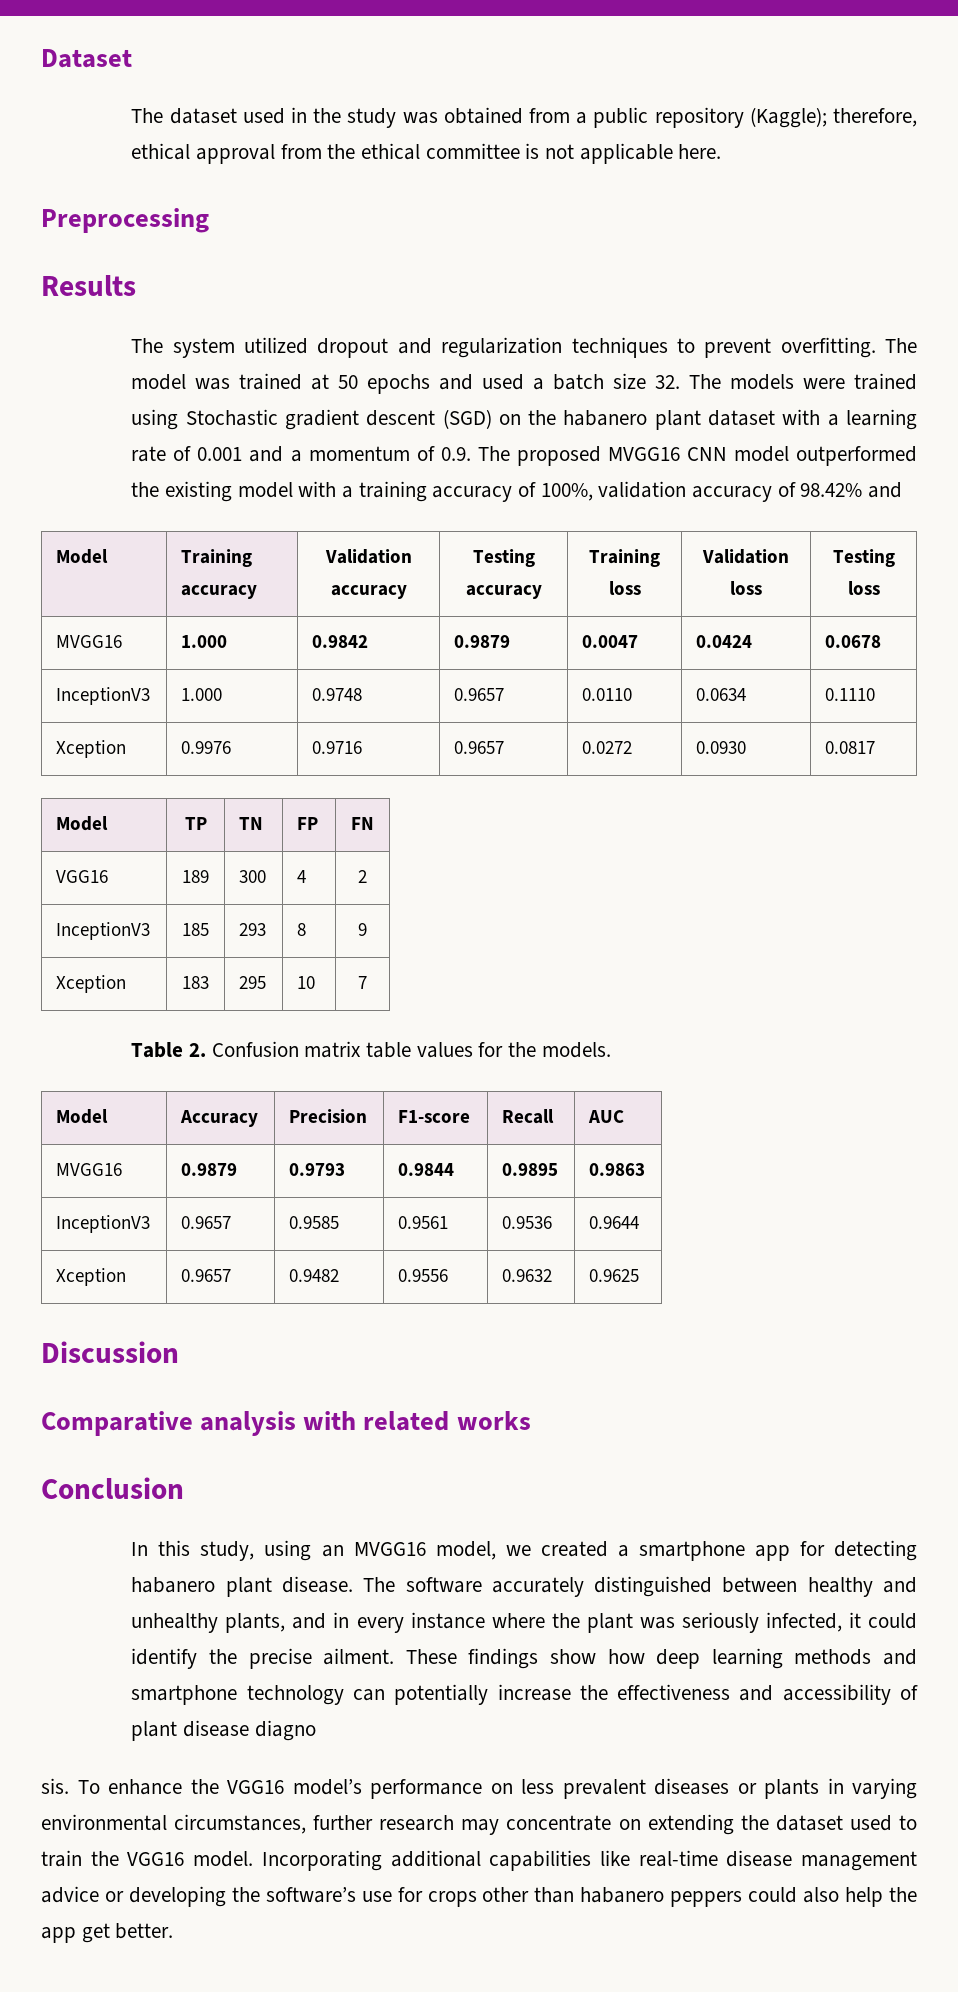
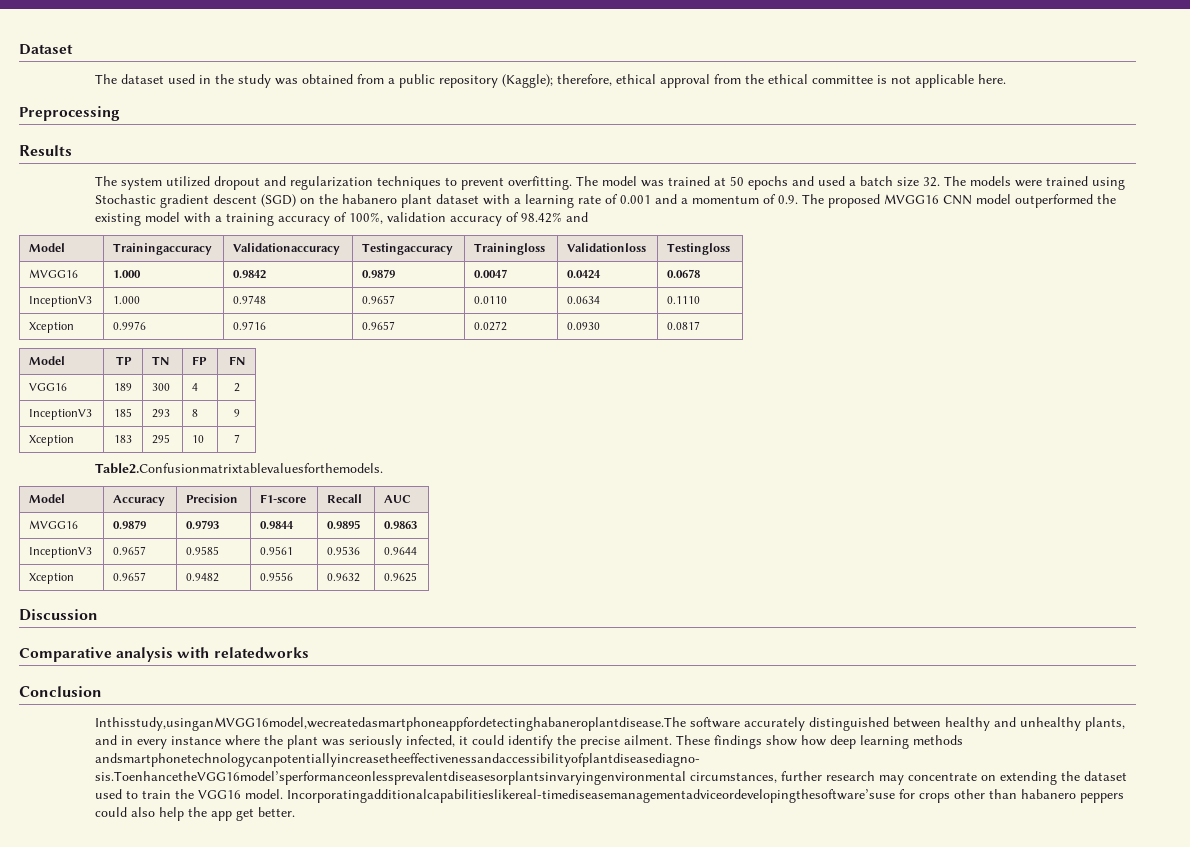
[181,549,253,567] [181,585,258,599] [324,549,412,564] [330,585,407,599] [472,549,535,567] [465,585,542,599] [589,549,660,567] [608,581,641,595] [702,549,789,564] [730,581,762,595] [832,549,895,567] [847,581,880,595] Training accuracy | Validation accuracy | Testing accuracy | Training loss | Validation loss | Testing loss -> [113,243,213,255] [233,243,341,255] [362,243,454,255] [474,243,546,255] [567,243,647,252] [667,243,731,255] Trainingaccuracy | Validationaccuracy | Testingaccuracy | Trainingloss | Validationloss | Testingloss
[131,1041,611,1058] Table 2. Confusion matrix table values for the models. -> [95,463,384,474] Table2.Confusionmatrixtablevaluesforthemodels.
[363,1411,531,1431] related works -> [213,647,309,658] relatedworks
[131,1540,917,1561] [131,1576,396,1597] In this study, using an MVGG16 model, we created a smartphone app for detecting habanero plant disease. The -> [95,717,687,731] Inthisstudy,usinganMVGG16model,wecreatedasmartphoneappfordetectinghabaneroplantdisease.The
[882,1649,917,1665] [131,1684,918,1705] [131,1720,316,1741] [41,1778,917,1799] [41,1814,167,1831] and smartphone technology can potentially increase the effectiveness and accessibility of plant disease diagno // sis. To enhance the VGG16 model’s performance on less prevalent diseases or plants in varying environmental -> [95,753,701,767] [95,771,687,785] andsmartphonetechnologycanpotentiallyincreasetheeffectivenessandaccessibilityofplantdiseasediagno- sis.ToenhancetheVGG16model’sperformanceonlessprevalentdiseasesorplantsinvaryingenvironmental
[261,1850,918,1871] [41,1886,392,1907] Incorporating additional capabilities like real-time disease management advice or developing the software’s use -> [287,789,896,803] Incorporatingadditionalcapabilitieslikereal-timediseasemanagementadviceordevelopingthesoftware’suse

